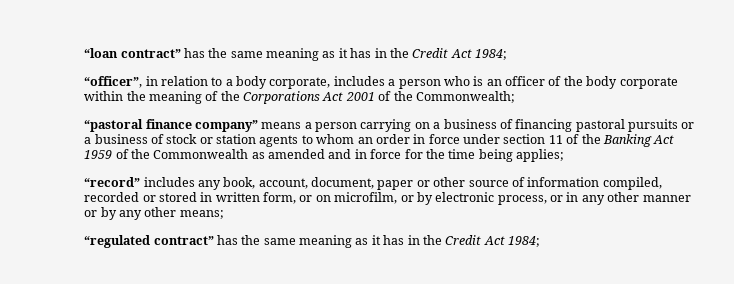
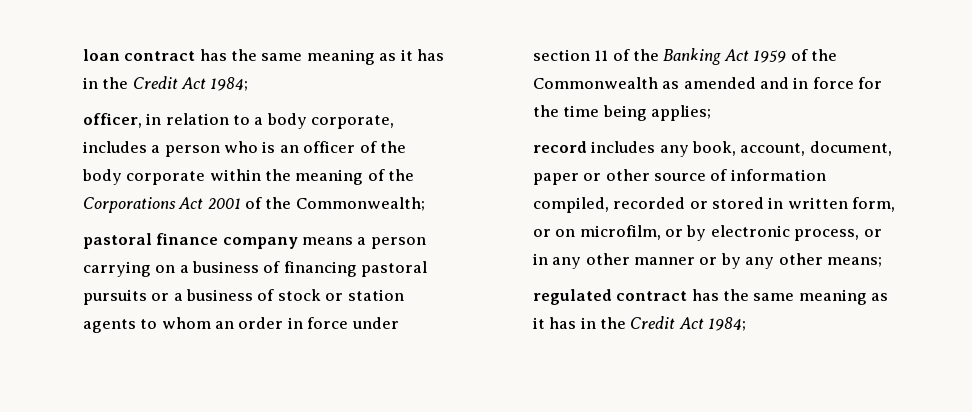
[84,48,181,58] “loan contract” -> [82,49,196,61] loan contract
[84,76,143,88] “officer”, -> [82,113,142,128] officer,
[84,119,258,132] “pastoral finance company” -> [82,233,298,249] pastoral finance company
[84,177,141,187] “record” -> [532,141,587,153] record
[84,235,214,248] “regulated contract” -> [532,289,688,305] regulated contract

